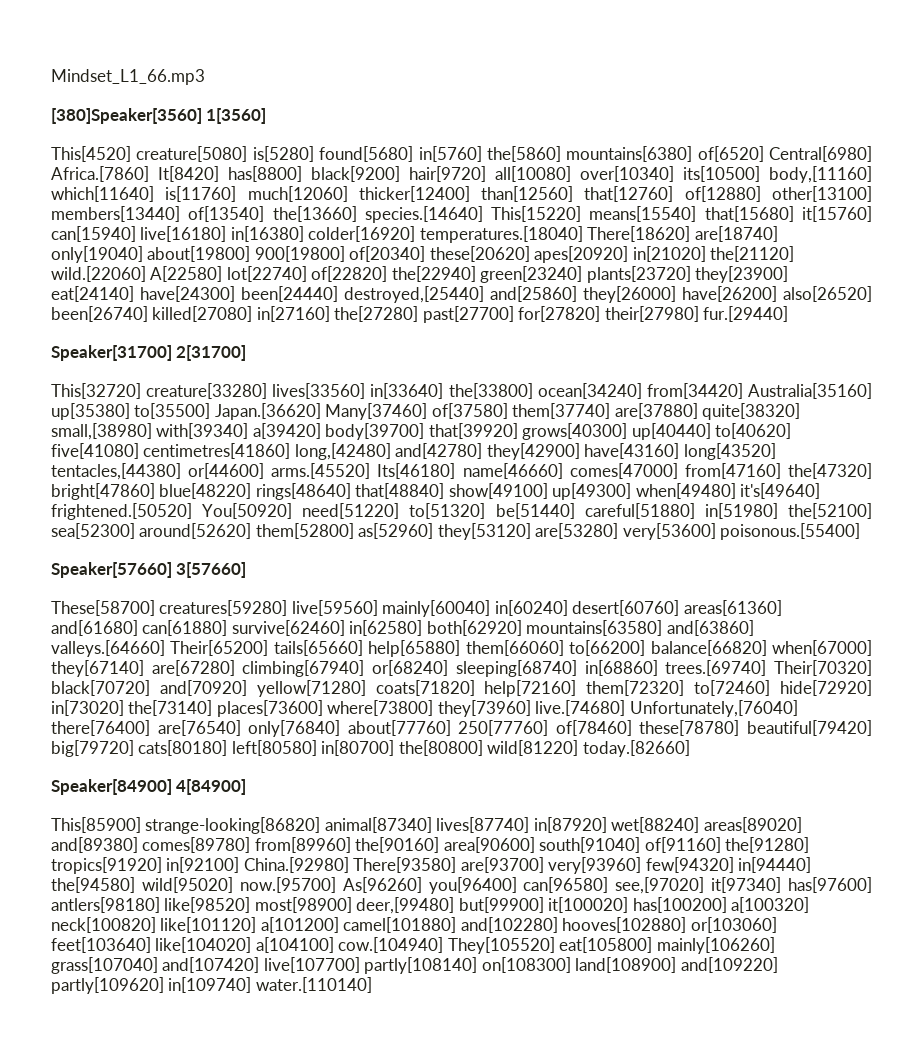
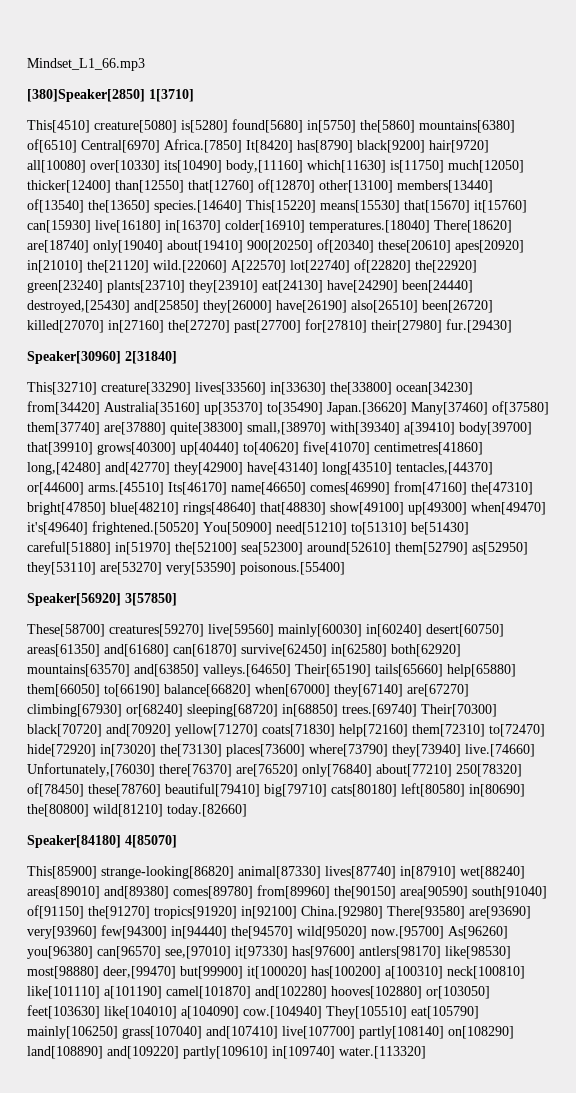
[51,108,267,124] [51,146,131,162] [380]Speaker[3560] 1[3560] // This[4520] -> [27,89,194,102] [27,120,90,133] [380]Speaker[2850] 1[3710] // This[4510]
[418,146,482,162] in[5760] -> [307,120,356,133] in[5750]
[697,146,872,162] [51,166,872,183] [51,186,761,202] of[6520] Central[6980] Africa.[7860] It[8420] has[8800] black[9200] hair[9720] all[10080] over[10340] its[10500] body,[11160] which[11640] is[11760] much[12060] thicker[12400] than[12560] that[12760] of[12880] -> [27,139,489,153] [27,160,524,173] [27,179,315,193] of[6510] Central[6970] Africa.[7850] It[8420] has[8790] black[9200] hair[9720] all[10080] over[10330] its[10490] body,[11160] which[11630] is[11750] much[12050] thicker[12400] than[12550] that[12760] of[12870]
[272,206,357,222] the[13660] -> [88,200,150,213] the[13650]
[589,206,873,222] [51,226,778,243] [51,246,706,263] means[15540] that[15680] it[15760] can[15940] live[16180] in[16380] colder[16920] temperatures.[18040] There[18620] are[18740] only[19040] about[19800] 900[19800] of[20340] these[20620] apes[20920] in[21020] -> [320,200,527,213] [27,220,512,233] [27,239,524,253] [27,260,83,273] means[15530] that[15670] it[15760] can[15930] live[16180] in[16370] colder[16910] temperatures.[18040] There[18620] are[18740] only[19040] about[19410] 900[20250] of[20340] these[20610] apes[20920] in[21010]
[150,266,223,282] A[22580] -> [231,260,286,273] A[22570]
[391,266,789,283] [51,286,872,303] [51,306,789,323] [51,345,247,361] [51,383,872,399] [51,403,211,420] the[22940] green[23240] plants[23720] they[23900] eat[24140] have[24300] been[24440] destroyed,[25440] and[25860] they[26000] have[26200] also[26520] been[26740] killed[27080] in[27160] the[27280] past[27700] for[27820] their[27980] fur.[29440] // Speaker[31700] 2[31700] // This[32720] creature[33280] lives[33560] in[33640] the[33800] ocean[34240] from[34420] Australia[35160] up[35380] to[35500] -> [415,260,477,273] [27,280,473,293] [27,300,493,313] [27,319,512,333] [27,351,177,364] [27,382,473,395] [27,401,323,415] the[22920] green[23240] plants[23710] they[23910] eat[24130] have[24290] been[24440] destroyed,[25430] and[25850] they[26000] have[26190] also[26510] been[26720] killed[27070] in[27160] the[27270] past[27700] for[27810] their[27980] fur.[29430] // Speaker[30960] 2[31840] // This[32710] creature[33290] lives[33560] in[33630] the[33800] ocean[34230] from[34420] Australia[35160] up[35370] to[35490]
[702,403,801,420] [51,423,518,440] quite[38320] small,[38980] with[39340] a[39420] body[39700] that[39920] -> [170,422,532,435] [27,442,93,455] quite[38300] small,[38970] with[39340] a[39410] body[39700] that[39910]
[51,443,139,459] five[41080] -> [303,441,370,455] five[41070]
[395,443,776,460] [51,463,872,480] [51,483,445,500] and[42780] they[42900] have[43160] long[43520] tentacles,[44380] or[44600] arms.[45520] Its[46180] name[46660] comes[47000] from[47160] the[47320] bright[47860] blue[48220] rings[48640] that[48840] -> [105,462,493,475] [27,481,533,495] [27,502,326,515] and[42770] they[42900] have[43140] long[43510] tentacles,[44370] or[44600] arms.[45510] Its[46170] name[46650] comes[46990] from[47160] the[47310] bright[47850] blue[48210] rings[48640] that[48830]
[635,483,736,499] when[49480] -> [471,502,546,515] when[49470]
[202,503,872,519] [51,523,716,540] You[50920] need[51220] to[51320] be[51440] careful[51880] in[51980] the[52100] sea[52300] around[52620] them[52800] as[52960] they[53120] are[53280] very[53600] -> [203,522,469,535] [27,541,528,555] [27,562,236,575] You[50900] need[51210] to[51310] be[51430] careful[51880] in[51970] the[52100] sea[52300] around[52610] them[52790] as[52950] they[53110] are[53270] very[53590]
[51,562,247,578] Speaker[57660] 3[57660] -> [27,593,177,606] Speaker[56920] 3[57850]
[159,600,782,617] [51,620,754,636] [51,640,873,657] [51,660,873,677] [51,680,873,697] [51,700,798,717] [51,720,872,737] [51,740,579,757] creatures[59280] live[59560] mainly[60040] in[60240] desert[60760] areas[61360] and[61680] can[61880] survive[62460] in[62580] both[62920] mountains[63580] and[63860] valleys.[64660] Their[65200] tails[65660] help[65880] them[66060] to[66200] balance[66820] when[67000] they[67140] are[67280] climbing[67940] or[68240] sleeping[68740] in[68860] trees.[69740] Their[70320] black[70720] and[70920] yellow[71280] coats[71820] help[72160] them[72320] to[72460] hide[72920] in[73020] the[73140] places[73600] where[73800] they[73960] live.[74680] Unfortunately,[76040] there[76400] are[76540] only[76840] about[77760] 250[77760] of[78460] these[78780] beautiful[79420] big[79720] cats[80180] left[80580] in[80700] the[80800] wild[81220] -> [109,624,504,637] [27,644,461,657] [27,664,516,677] [27,684,469,697] [27,704,497,717] [27,724,545,737] [27,744,535,757] [27,763,522,777] [27,783,525,797] [27,804,163,817] creatures[59270] live[59560] mainly[60030] in[60240] desert[60750] areas[61350] and[61680] can[61870] survive[62450] in[62580] both[62920] mountains[63570] and[63850] valleys.[64650] Their[65190] tails[65660] help[65880] them[66050] to[66190] balance[66820] when[67000] they[67140] are[67270] climbing[67930] or[68240] sleeping[68720] in[68850] trees.[69740] Their[70300] black[70720] and[70920] yellow[71270] coats[71830] help[72160] them[72310] to[72470] hide[72920] in[73020] the[73130] places[73600] where[73790] they[73940] live.[74660] Unfortunately,[76030] there[76370] are[76520] only[76840] about[77210] 250[78320] of[78450] these[78760] beautiful[79410] big[79710] cats[80180] left[80580] in[80690] the[80800] wild[81210]
[51,779,247,795] Speaker[84900] 4[84900] -> [27,835,177,848] Speaker[84180] 4[85070]
[324,817,802,833] [51,837,810,853] [51,857,812,874] [51,877,872,894] [51,897,810,914] [51,917,777,933] [51,937,775,954] [51,957,778,974] [51,977,372,994] animal[87340] lives[87740] in[87920] wet[88240] areas[89020] and[89380] comes[89780] from[89960] the[90160] area[90600] south[91040] of[91160] the[91280] tropics[91920] in[92100] China.[92980] There[93580] are[93700] very[93960] few[94320] in[94440] the[94580] wild[95020] now.[95700] As[96260] you[96400] can[96580] see,[97020] it[97340] has[97600] antlers[98180] like[98520] most[98900] deer,[99480] but[99900] it[100020] has[100200] a[100320] neck[100820] like[101120] a[101200] camel[101880] and[102280] hooves[102880] or[103060] feet[103640] like[104020] a[104100] cow.[104940] They[105520] eat[105800] mainly[106260] grass[107040] and[107420] live[107700] partly[108140] on[108300] land[108900] and[109220] partly[109620] in[109740] water.[110140] -> [238,866,525,879] [27,885,547,899] [27,905,531,919] [27,925,508,939] [27,946,511,959] [27,966,525,979] [27,986,490,999] [27,1005,479,1019] [27,1026,514,1039] [27,1046,426,1059] animal[87330] lives[87740] in[87910] wet[88240] areas[89010] and[89380] comes[89780] from[89960] the[90150] area[90590] south[91040] of[91150] the[91270] tropics[91920] in[92100] China.[92980] There[93580] are[93690] very[93960] few[94300] in[94440] the[94570] wild[95020] now.[95700] As[96260] you[96380] can[96570] see,[97010] it[97330] has[97600] antlers[98170] like[98530] most[98880] deer,[99470] but[99900] it[100020] has[100200] a[100310] neck[100810] like[101110] a[101190] camel[101870] and[102280] hooves[102880] or[103050] feet[103630] like[104010] a[104090] cow.[104940] They[105510] eat[105790] mainly[106250] grass[107040] and[107410] live[107700] partly[108140] on[108290] land[108890] and[109220] partly[109610] in[109740] water.[113320]

